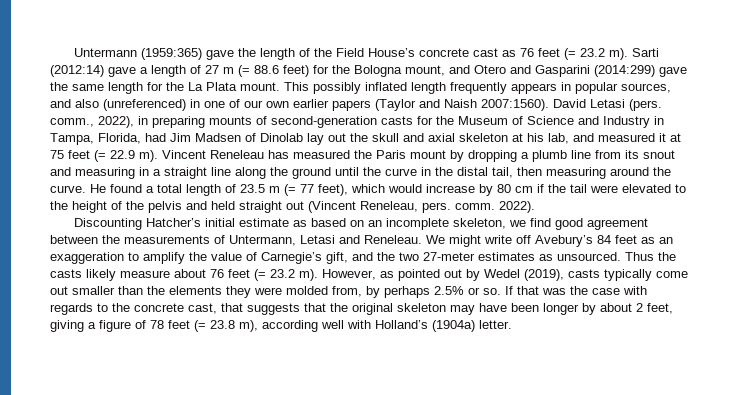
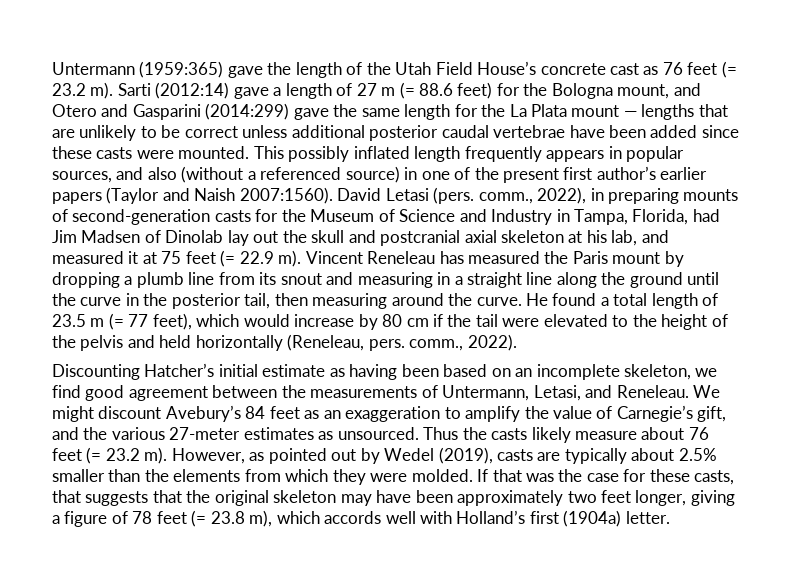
(332, 52) none -> [395,62,432,75] Utah
[240,82,280,91] mount. -> [571,104,728,120] [52,125,739,141] [52,146,250,159] mount — lengths that are unlikely to be correct unless additional posterior caudal vertebrae have been added since these casts were mounted.
[103,99,289,111] (unreferenced) in one of our own -> [181,166,656,183] (without a referenced source) in one of the present first author’s
(424, 137) none -> [380,230,461,246] postcranial
[457,167,488,176] distal -> [171,293,241,309] posterior
[239,201,495,213] straight out (Vincent Reneleau, pers. comm. -> [195,334,464,351] horizontally (Reneleau, pers. comm.,
(307, 223) none -> [349,364,439,380] having been
[300,235,335,244] Letasi -> [533,385,581,401] Letasi,
[484,235,531,244] write off -> [98,406,162,419] discount
[399,252,419,261] two -> [111,427,165,440] various
[604,269,688,281] [50,286,501,298] typically come out smaller than the elements they were molded from, by perhaps 2.5% or so. -> [537,448,717,464] [52,469,473,485] are typically about 2.5% smaller than the elements from which they were molded.
[623,286,647,295] [50,303,217,315] with regards to the concrete cast, -> [623,469,735,485] for these casts,
[543,303,673,315] longer by about 2 feet, -> [457,490,687,506] approximately two feet longer,
[262,320,318,332] according -> [276,511,382,524] which accords
(428, 324) none -> [529,511,559,524] first

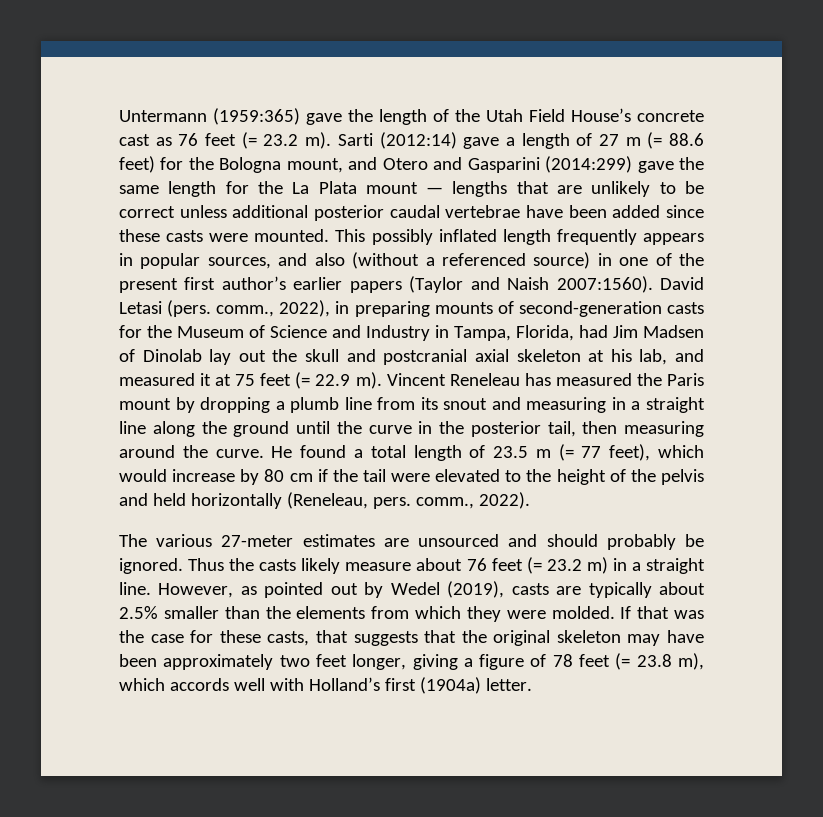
[52,363,718,380] [52,385,721,401] [52,405,727,422] [52,427,419,440] Discounting Hatcher’s initial estimate as having been based on an incomplete skeleton, we find good agreement between the measurements of Untermann, Letasi, and Reneleau. We might discount Avebury’s 84 feet as an exaggeration to amplify the value of Carnegie’s gift, and the various 27-meter estimates as unsourced. -> [119,534,704,550] [119,558,183,574] The various 27-meter estimates are unsourced and should probably be ignored.
[144,447,168,464] m). -> [586,557,705,574] [119,582,151,595] m) in a straight line.

